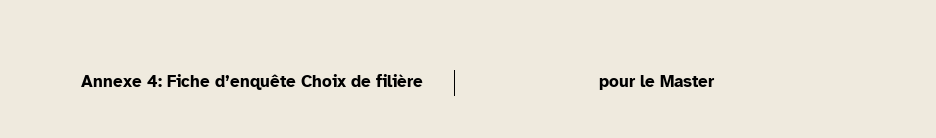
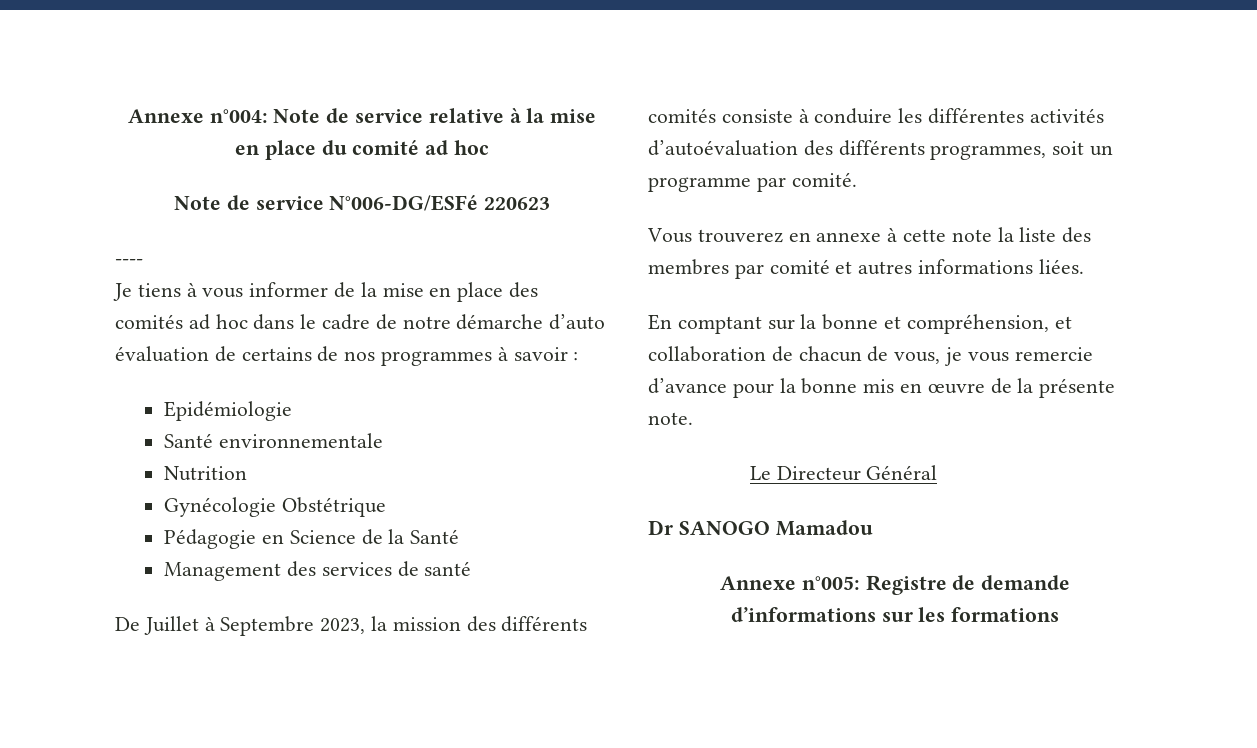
[80,74,715,90] Annexe 4: Fiche d’enquête Choix de filière pour le Master -> [127,108,597,123] [234,140,490,160] [173,195,551,211] [115,259,143,265] [113,282,539,302] [115,314,606,330] [115,346,579,366] [164,401,293,421] [164,433,383,448] [164,466,248,481] [164,497,386,517] [164,529,460,549] [164,561,472,581] [115,616,588,636] [648,108,1104,124] [648,140,1114,160] [648,172,857,192] [647,227,1092,243] [648,259,1084,279] [648,314,1072,334] [648,346,1093,366] [648,378,1116,398] [648,412,693,425] [749,465,938,481] [648,520,873,536] [719,575,1071,595] [730,607,1060,622] Annexe n°004: Note de service relative à la mise en place du comité ad hoc // Note de service N°006-DG/ESFé 220623 // ---- // Je tiens à vous informer de la mise en place des comités ad hoc dans le cadre de notre démarche d’auto évaluation de certains de nos programmes à savoir : // Epidémiologie // Santé environnementale // Nutrition // Gynécologie Obstétrique // Pédagogie en Science de la Santé // Management des services de santé // De Juillet à Septembre 2023, la mission des différents comités consiste à conduire les différentes activités d’autoévaluation des différents programmes, soit un programme par comité. // Vous trouverez en annexe à cette note la liste des membres par comité et autres informations liées. // En comptant sur la bonne et compréhension, et collaboration de chacun de vous, je vous remercie d’avance pour la bonne mis en œuvre de la présente note. // Le Directeur Général // Dr SANOGO Mamadou // Annexe n°005: Registre de demande d’informations sur les formations

